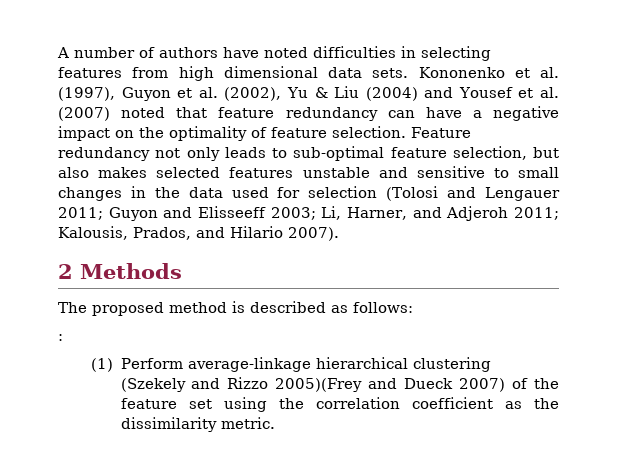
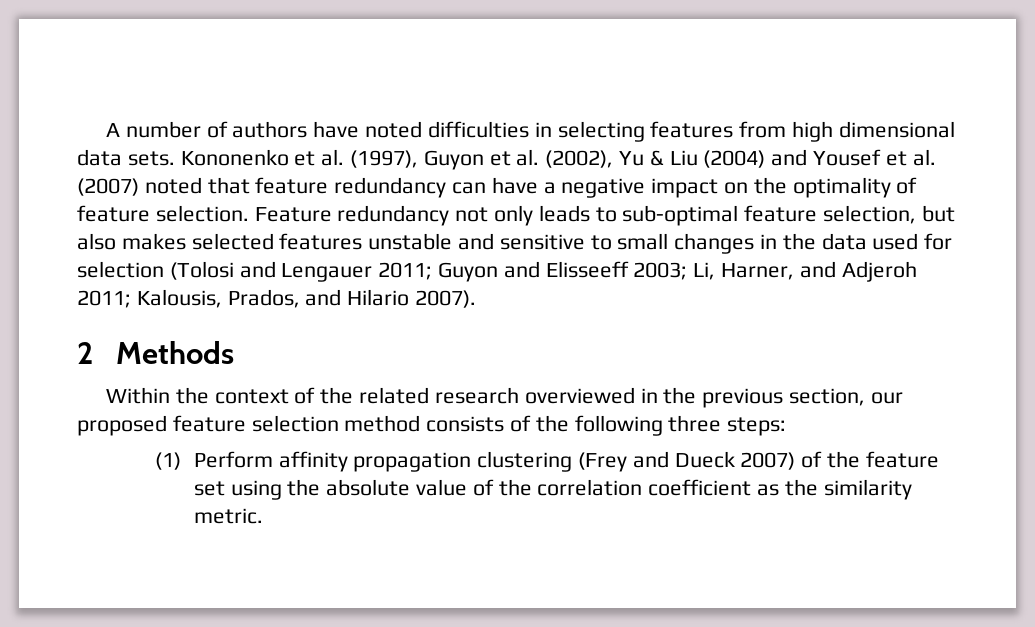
[58,301,413,316] [58,334,63,341] [91,357,491,372] [120,377,363,392] The proposed method is described as follows: // : // (1) Perform average-linkage hierarchical clustering (Szekely and Rizzo 2005)(Frey -> [106,387,903,408] [77,415,787,436] [154,451,627,472] Within the context of the related research overviewed in the previous section, our proposed feature selection method consists of the following three steps: // (1) Perform affinity propagation clustering (Frey
(304, 403) none -> [326,479,532,496] absolute value of the
[120,417,217,432] dissimilarity -> [823,479,912,500] similarity

